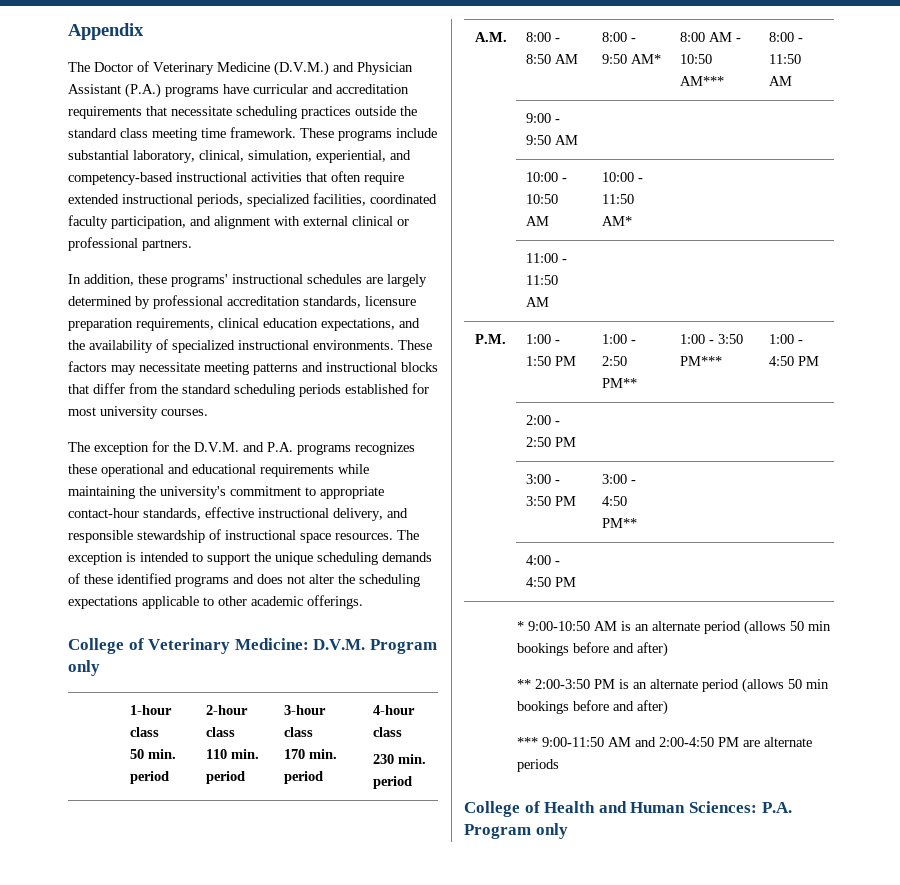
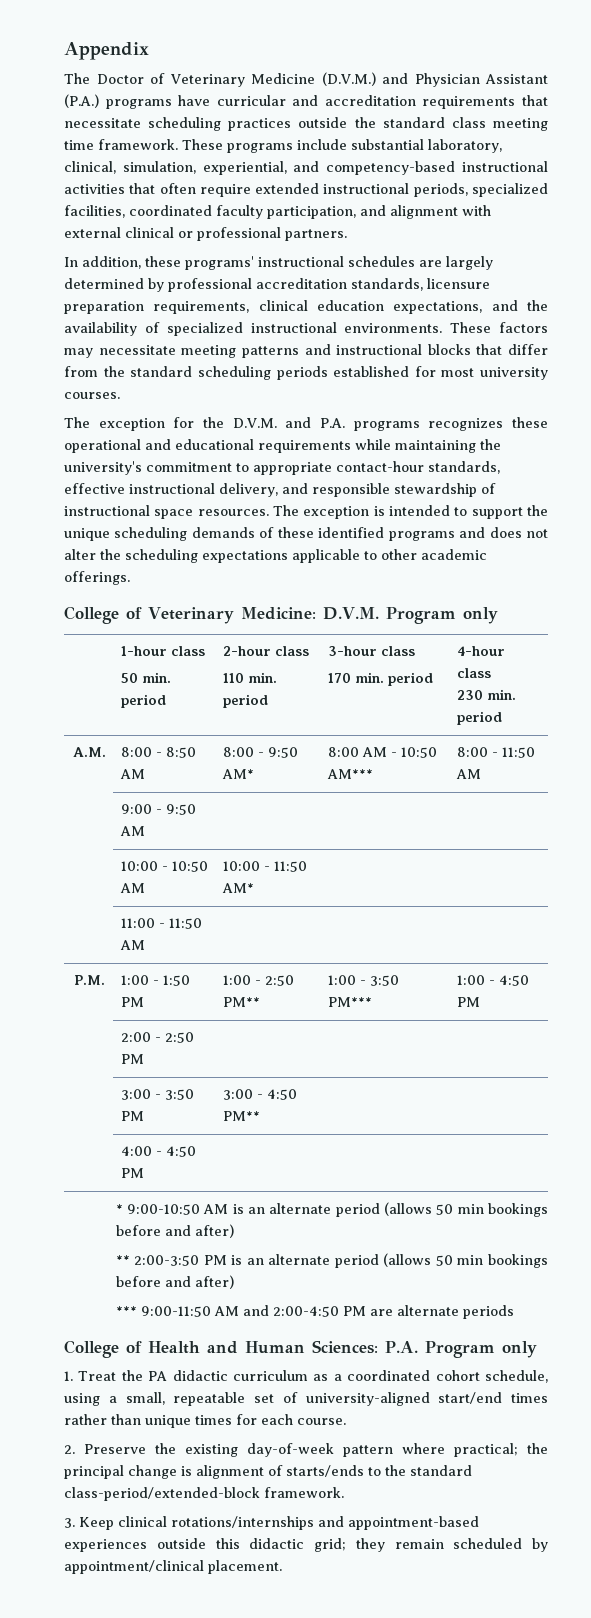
(568, 831) none -> [64,1370,548,1383] [64,1392,548,1406] [64,1414,346,1428] [64,1443,548,1457] [64,1465,472,1479] [64,1487,344,1501] [64,1516,479,1530] [64,1538,548,1552] [64,1560,282,1574] // 1. Treat the PA didactic curriculum as a coordinated cohort schedule, using a small, repeatable set of university-aligned start/end times rather than unique times for each course. // 2. Preserve the existing day-of-week pattern where practical; the principal change is alignment of starts/ends to the standard class-period/extended-block framework. // 3. Keep clinical rotations/internships and appointment-based experiences outside this didactic grid; they remain scheduled by appointment/clinical placement.

